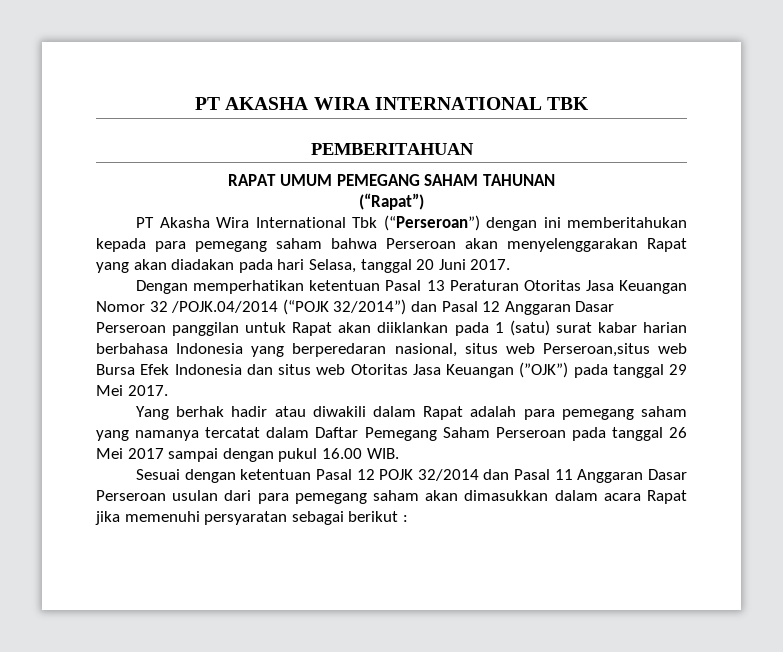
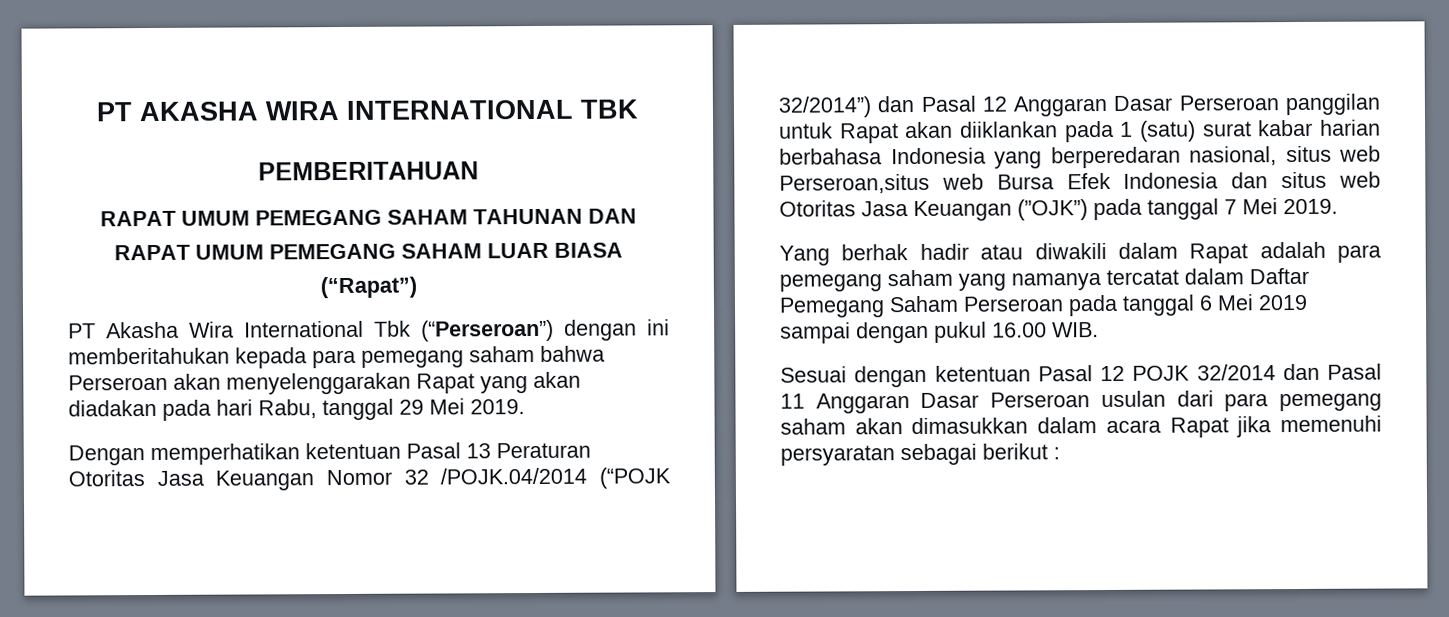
(555, 180) none -> [587,208,637,224] [113,242,623,261] DAN // RAPAT UMUM PEMEGANG SAHAM LUAR BIASA
[308,259,511,273] Selasa, tanggal 20 Juni 2017. -> [258,398,525,421] Rabu, tanggal 29 Mei 2019.
[669,364,687,375] [96,385,168,396] 29 Mei 2017. -> [1224,198,1338,215] 7 Mei 2019.
[669,427,688,438] [96,448,164,459] 26 Mei 2017 -> [1199,294,1308,311] 6 Mei 2019

